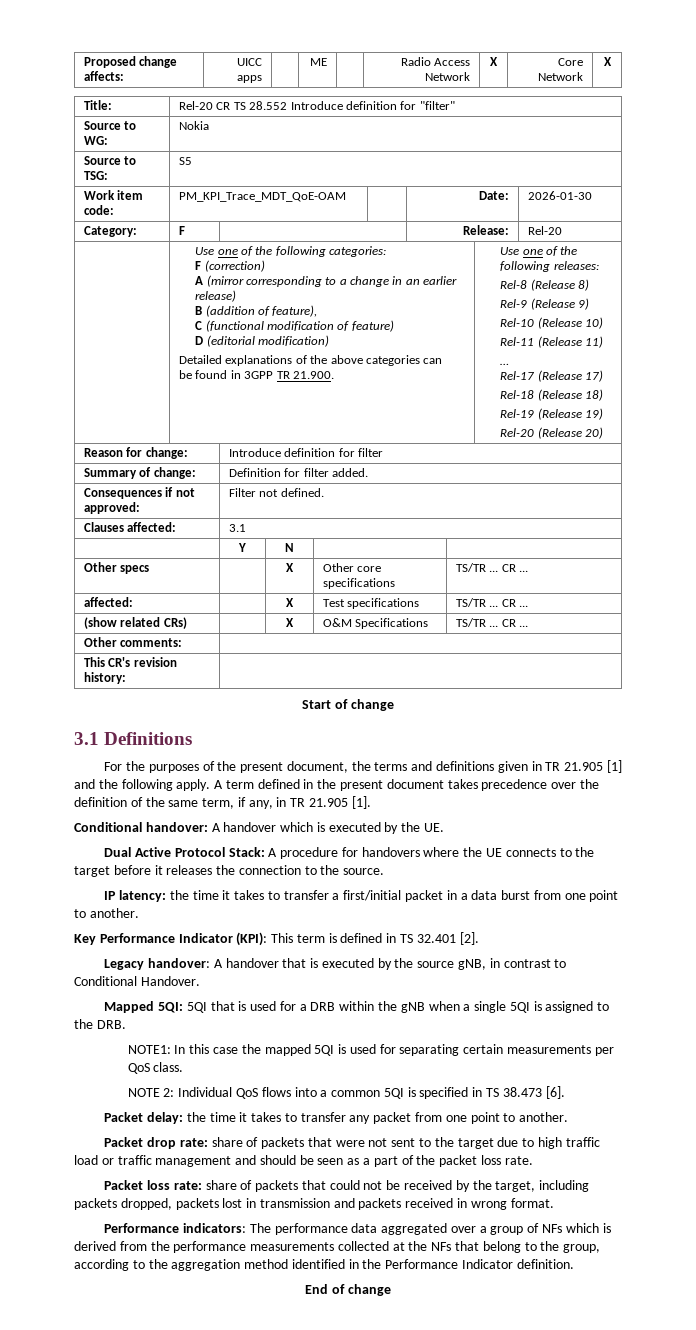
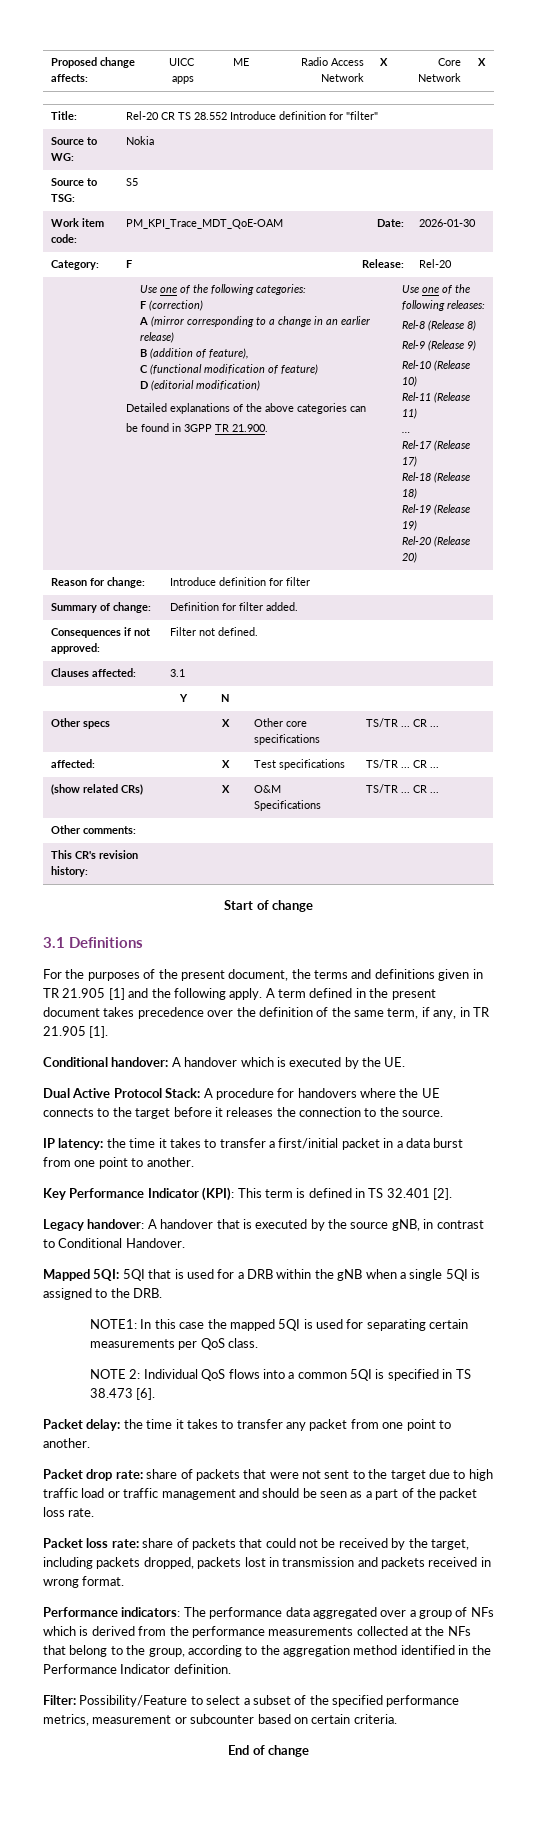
(574, 1264) none -> [43,1695,460,1707] [43,1714,397,1726] // Filter: Possibility/Feature to select a subset of the specified performance metrics, measurement or subcounter based on certain criteria.

